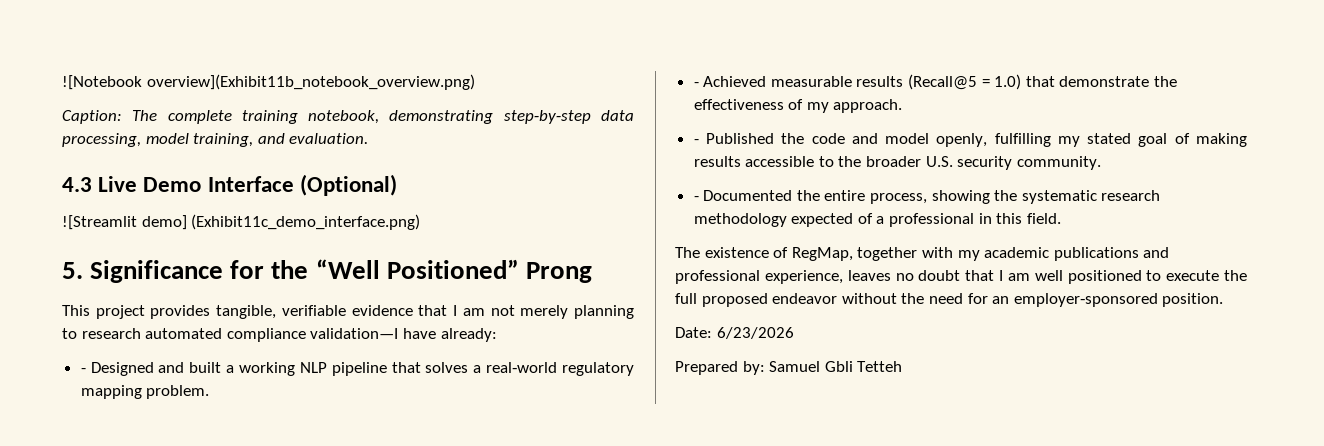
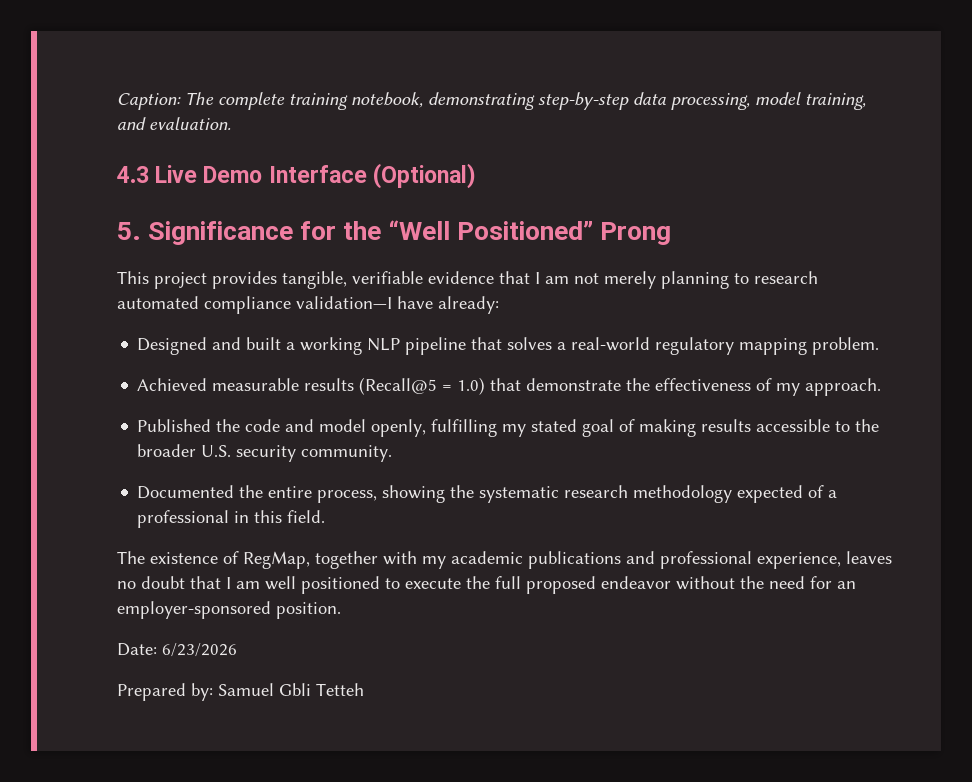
[62,74,475,90] ![Notebook overview](Exhibit11b_notebook_overview.png) // -> (117, 101) none
[62,214,421,230] // ![Streamlit demo] (Exhibit11c_demo_interface.png) -> (476, 176) none
[80,368,86,373] - -> (499, 305) none
[693,82,699,87] - -> (880, 346) none
[693,139,699,144] - -> (882, 387) none
[693,196,699,201] - -> (393, 453) none

